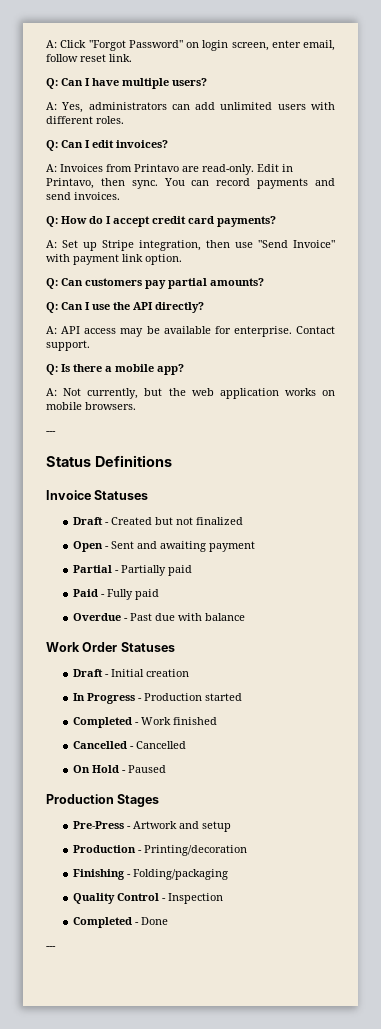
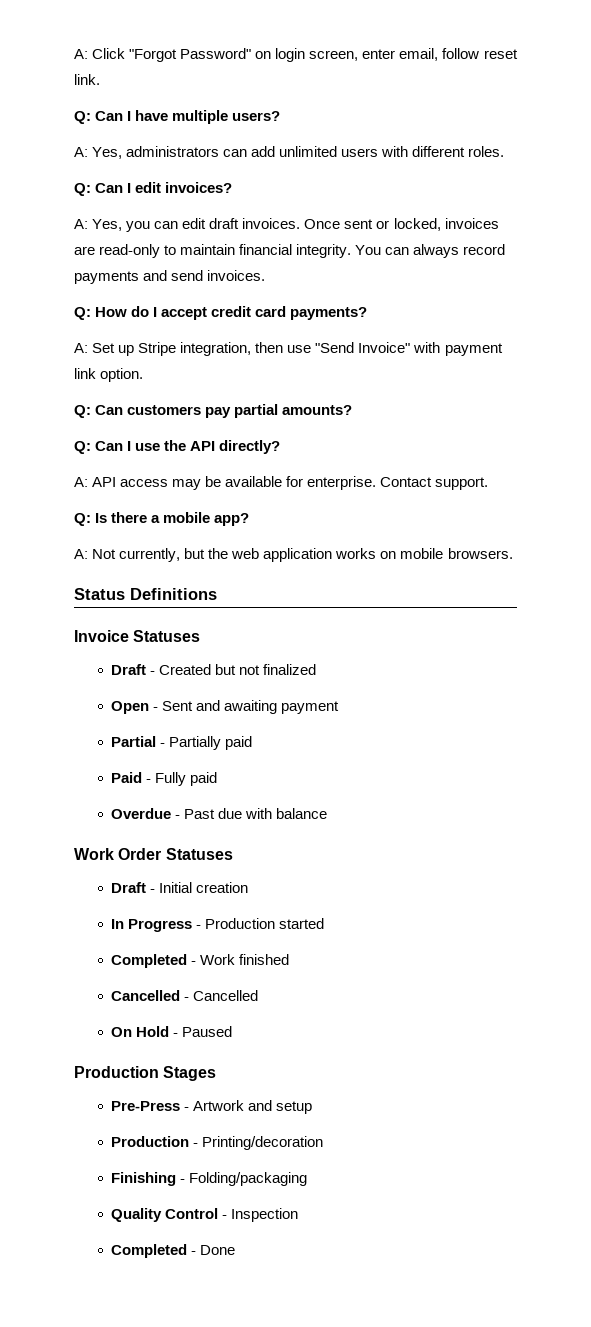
[60,164,293,175] [46,178,158,189] Invoices from Printavo are read-only. Edit in Printavo, then sync. -> [92,218,499,232] [74,244,352,258] Yes, you can edit draft invoices. Once sent or locked, invoices are read-only to maintain financial integrity.
(210, 183) none -> [413,244,460,258] always
[46,431,56,434] // --- -> (513, 553) none
[46,946,56,949] // --- -> (236, 1250) none

